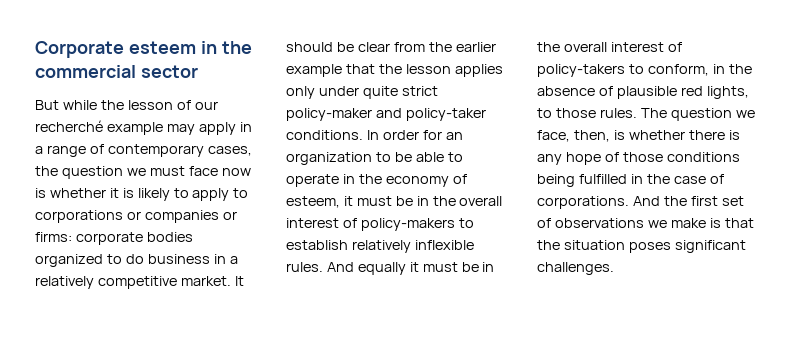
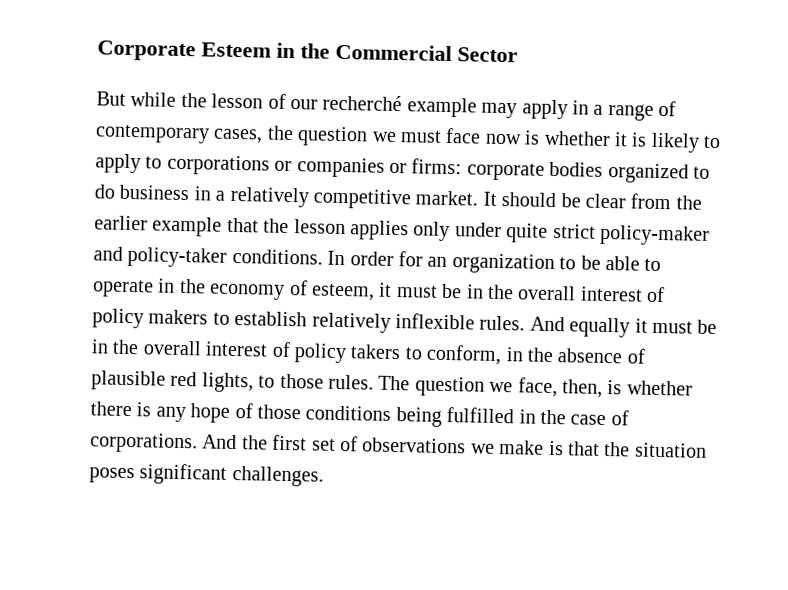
[128,41,252,54] [35,65,198,78] esteem in the commercial sector -> [201,42,518,63] Esteem in the Commercial Sector
[360,218,455,231] policy-makers -> [92,308,209,329] policy makers
[537,64,625,77] policy-takers -> [294,343,402,364] policy takers

